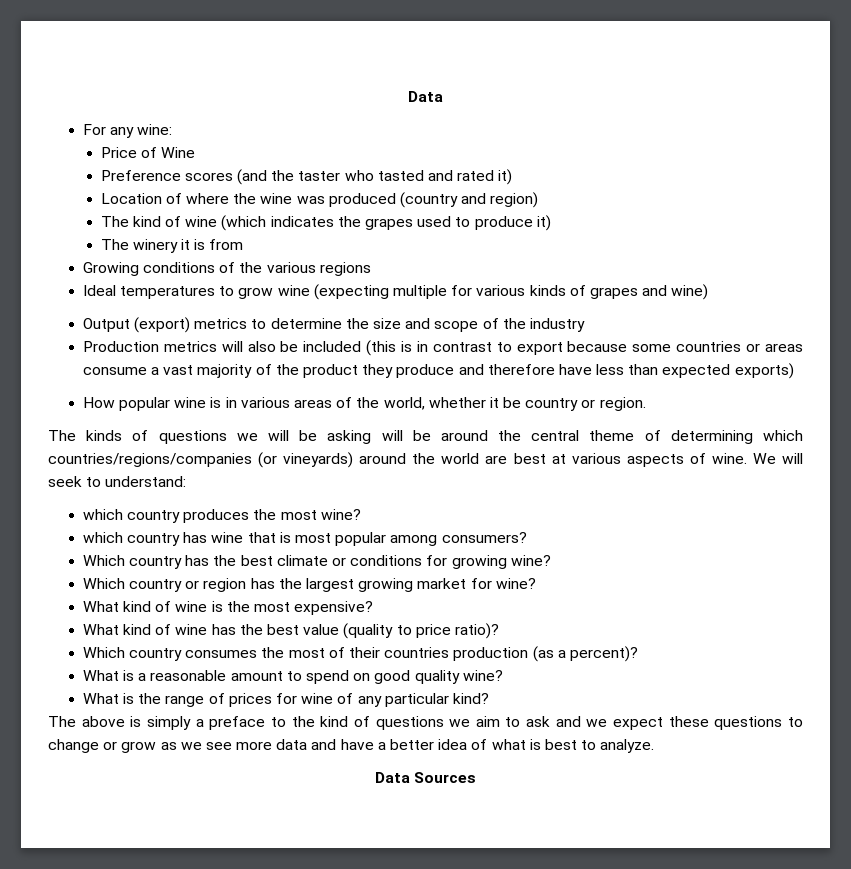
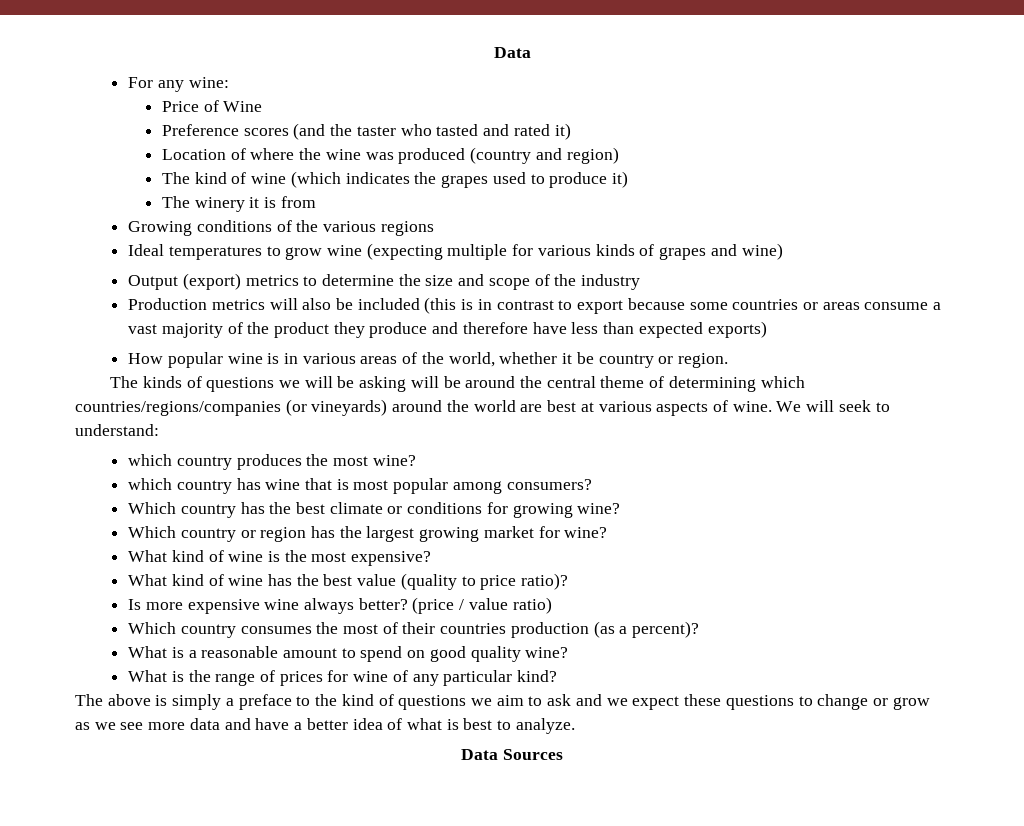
(499, 631) none -> [128,597,552,614] // Is more expensive wine always better? (price / value ratio)

